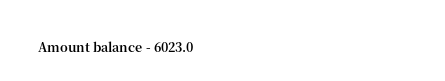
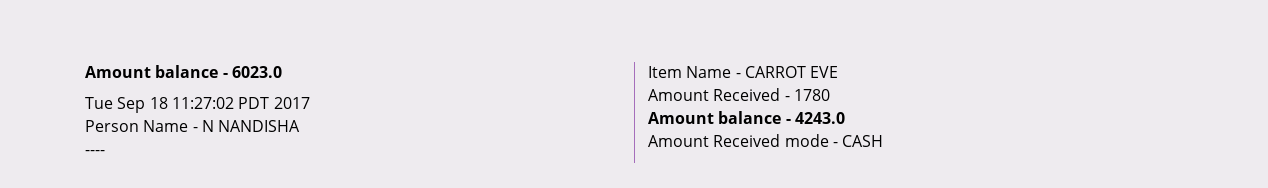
(194, 47) none -> [85,97,310,113] [85,120,301,132] [85,150,105,155] [648,66,839,78] [648,88,830,101] [648,111,845,124] [648,134,884,147] // Tue Sep 18 11:27:02 PDT 2017 // Person Name - N NANDISHA // ---- // Item Name - CARROT EVE // Amount Received - 1780 // Amount balance - 4243.0 // Amount Received mode - CASH

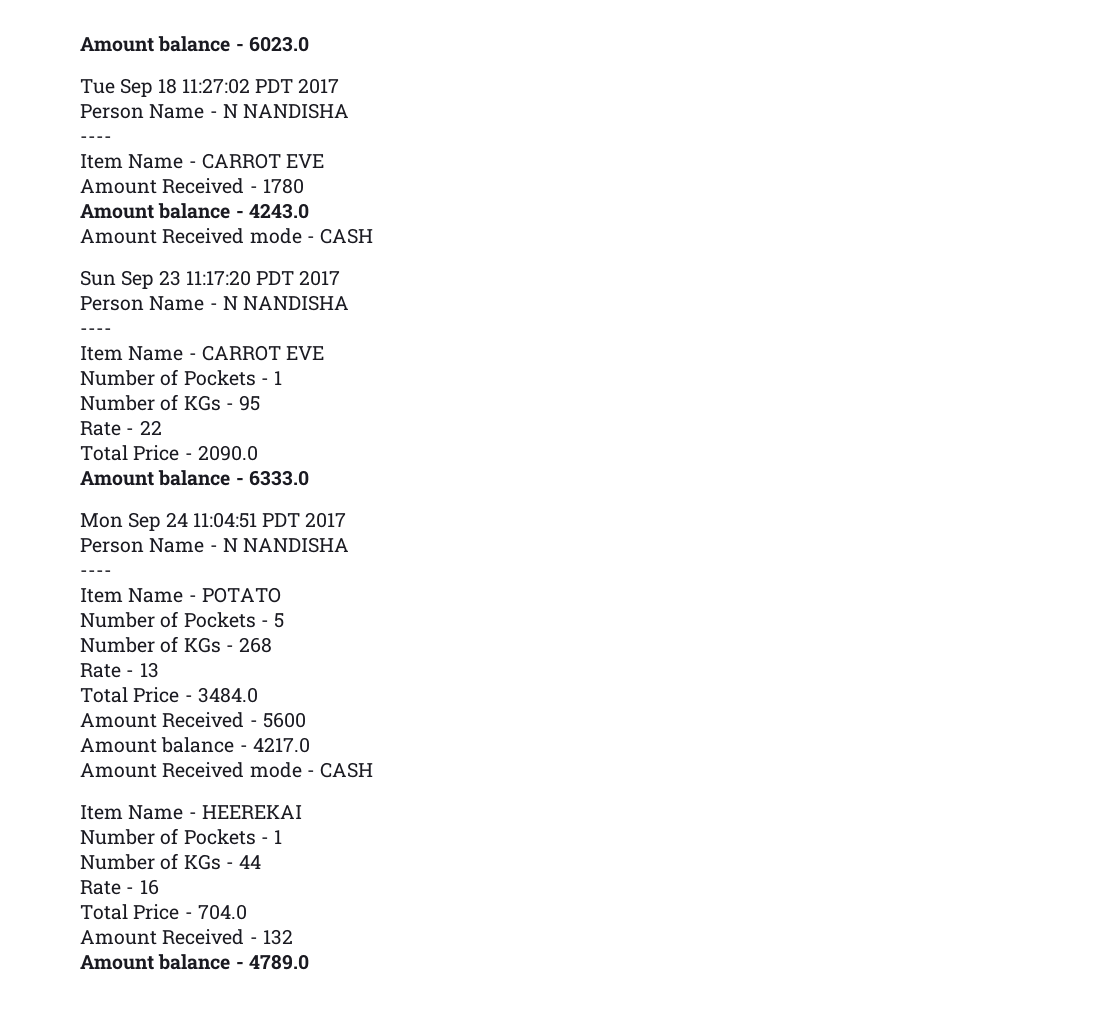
(884, 141) none -> [80,270,341,289] [80,295,350,311] [80,328,112,335] [80,345,325,361] [80,369,283,386] [80,394,261,411] [80,420,162,436] [80,445,258,461] [80,470,309,486] [80,512,347,531] [80,537,350,553] [80,570,112,577] [80,587,281,603] [80,611,285,628] [80,636,273,653] [80,662,159,678] [80,687,258,703] [80,712,306,728] [80,737,310,753] [80,762,374,778] [80,805,302,820] [80,828,283,845] [80,853,262,870] [80,879,159,895] [80,904,247,920] [80,929,293,945] [80,954,309,970] // Sun Sep 23 11:17:20 PDT 2017 // Person Name - N NANDISHA // ---- // Item Name - CARROT EVE // Number of Pockets - 1 // Number of KGs - 95 // Rate - 22 // Total Price - 2090.0 // Amount balance - 6333.0 // Mon Sep 24 11:04:51 PDT 2017 // Person Name - N NANDISHA // ---- // Item Name - POTATO // Number of Pockets - 5 // Number of KGs - 268 // Rate - 13 // Total Price - 3484.0 // Amount Received - 5600 // Amount balance - 4217.0 // Amount Received mode - CASH // Item Name - HEEREKAI // Number of Pockets - 1 // Number of KGs - 44 // Rate - 16 // Total Price - 704.0 // Amount Received - 132 // Amount balance - 4789.0

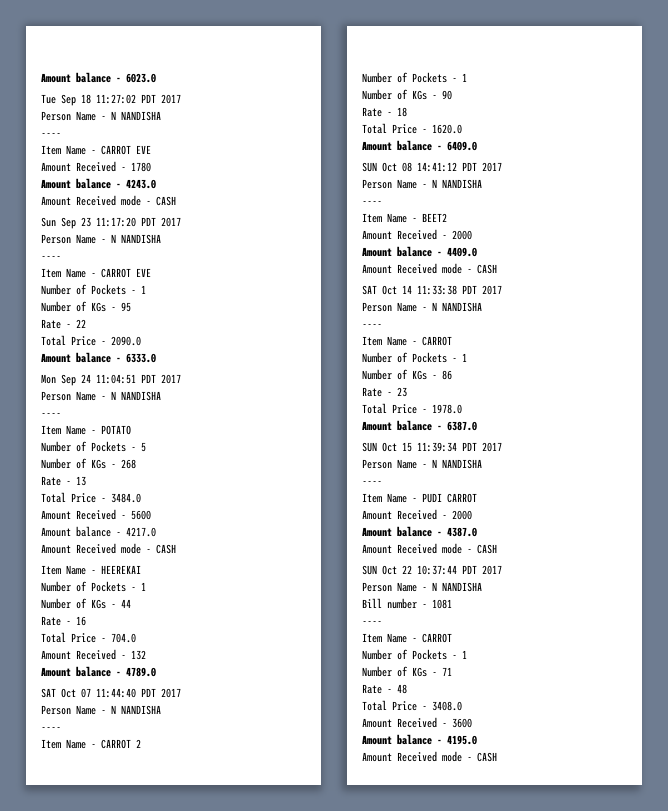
(309, 962) none -> [41,688,181,698] [41,705,161,715] [41,727,61,731] [41,739,141,749] [362,72,467,83] [362,89,452,100] [362,107,407,117] [362,123,462,134] [362,140,477,151] [362,162,502,172] [362,179,482,189] [362,201,382,205] [362,213,447,223] [362,229,472,240] [362,246,477,257] [362,263,497,274] [362,285,502,295] [362,302,482,312] [362,324,382,328] [362,336,452,346] [362,352,467,363] [362,369,452,380] [362,387,407,397] [362,403,462,414] [362,420,477,431] [362,442,502,452] [362,459,482,469] [362,481,382,485] [362,493,477,503] [362,509,472,520] [362,526,477,537] [362,543,497,554] [362,565,502,575] [362,582,482,592] [362,598,452,609] [362,621,382,625] [362,633,452,643] [362,649,467,660] [362,666,452,677] [362,684,407,694] [362,700,462,711] [362,717,472,728] [362,734,477,745] [362,751,497,762] // SAT Oct 07 11:44:40 PDT 2017 // Person Name - N NANDISHA // ---- // Item Name - CARROT 2 // Number of Pockets - 1 // Number of KGs - 90 // Rate - 18 // Total Price - 1620.0 // Amount balance - 6409.0 // SUN Oct 08 14:41:12 PDT 2017 // Person Name - N NANDISHA // ---- // Item Name - BEET2 // Amount Received - 2000 // Amount balance - 4409.0 // Amount Received mode - CASH // SAT Oct 14 11:33:38 PDT 2017 // Person Name - N NANDISHA // ---- // Item Name - CARROT // Number of Pockets - 1 // Number of KGs - 86 // Rate - 23 // Total Price - 1978.0 // Amount balance - 6387.0 // SUN Oct 15 11:39:34 PDT 2017 // Person Name - N NANDISHA // ---- // Item Name - PUDI CARROT // Amount Received - 2000 // Amount balance - 4387.0 // Amount Received mode - CASH // SUN Oct 22 10:37:44 PDT 2017 // Person Name - N NANDISHA // Bill number - 1081 // ---- // Item Name - CARROT // Number of Pockets - 1 // Number of KGs - 71 // Rate - 48 // Total Price - 3408.0 // Amount Received - 3600 // Amount balance - 4195.0 // Amount Received mode - CASH

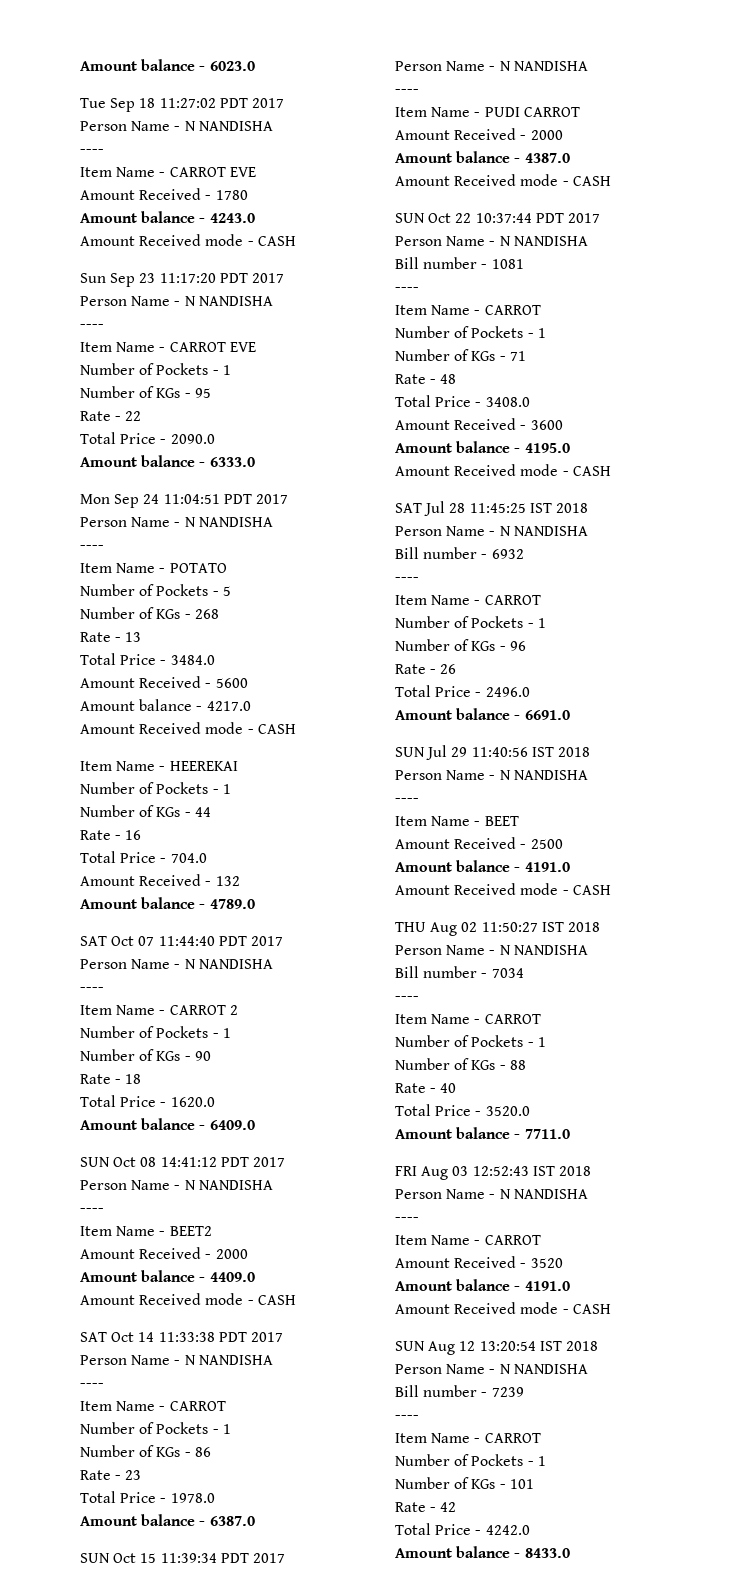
(497, 757) none -> [395,501,588,516] [395,526,588,536] [395,547,524,559] [395,577,419,582] [395,595,541,605] [395,616,546,628] [395,639,526,651] [395,664,457,674] [395,685,530,697] [395,708,570,720] [395,745,590,760] [395,770,588,780] [395,798,419,803] [395,816,519,826] [395,837,563,849] [395,860,570,872] [395,883,611,895] [395,922,600,936] [395,945,588,955] [395,966,524,978] [395,996,419,1001] [395,1014,541,1024] [395,1035,546,1047] [395,1058,526,1070] [395,1083,457,1093] [395,1104,530,1116] [395,1127,570,1139] [395,1166,591,1180] [395,1189,588,1199] [395,1217,419,1222] [395,1235,541,1245] [395,1256,563,1268] [395,1279,570,1291] [395,1302,611,1314] [395,1341,598,1355] [395,1364,588,1374] [395,1385,524,1397] [395,1415,419,1420] [395,1433,541,1443] [395,1454,546,1466] [395,1477,534,1489] [395,1502,457,1512] [395,1523,530,1535] [395,1546,570,1558] // SAT Jul 28 11:45:25 IST 2018 // Person Name - N NANDISHA // Bill number - 6932 // ---- // Item Name - CARROT // Number of Pockets - 1 // Number of KGs - 96 // Rate - 26 // Total Price - 2496.0 // Amount balance - 6691.0 // SUN Jul 29 11:40:56 IST 2018 // Person Name - N NANDISHA // ---- // Item Name - BEET // Amount Received - 2500 // Amount balance - 4191.0 // Amount Received mode - CASH // THU Aug 02 11:50:27 IST 2018 // Person Name - N NANDISHA // Bill number - 7034 // ---- // Item Name - CARROT // Number of Pockets - 1 // Number of KGs - 88 // Rate - 40 // Total Price - 3520.0 // Amount balance - 7711.0 // FRI Aug 03 12:52:43 IST 2018 // Person Name - N NANDISHA // ---- // Item Name - CARROT // Amount Received - 3520 // Amount balance - 4191.0 // Amount Received mode - CASH // SUN Aug 12 13:20:54 IST 2018 // Person Name - N NANDISHA // Bill number - 7239 // ---- // Item Name - CARROT // Number of Pockets - 1 // Number of KGs - 101 // Rate - 42 // Total Price - 4242.0 // Amount balance - 8433.0

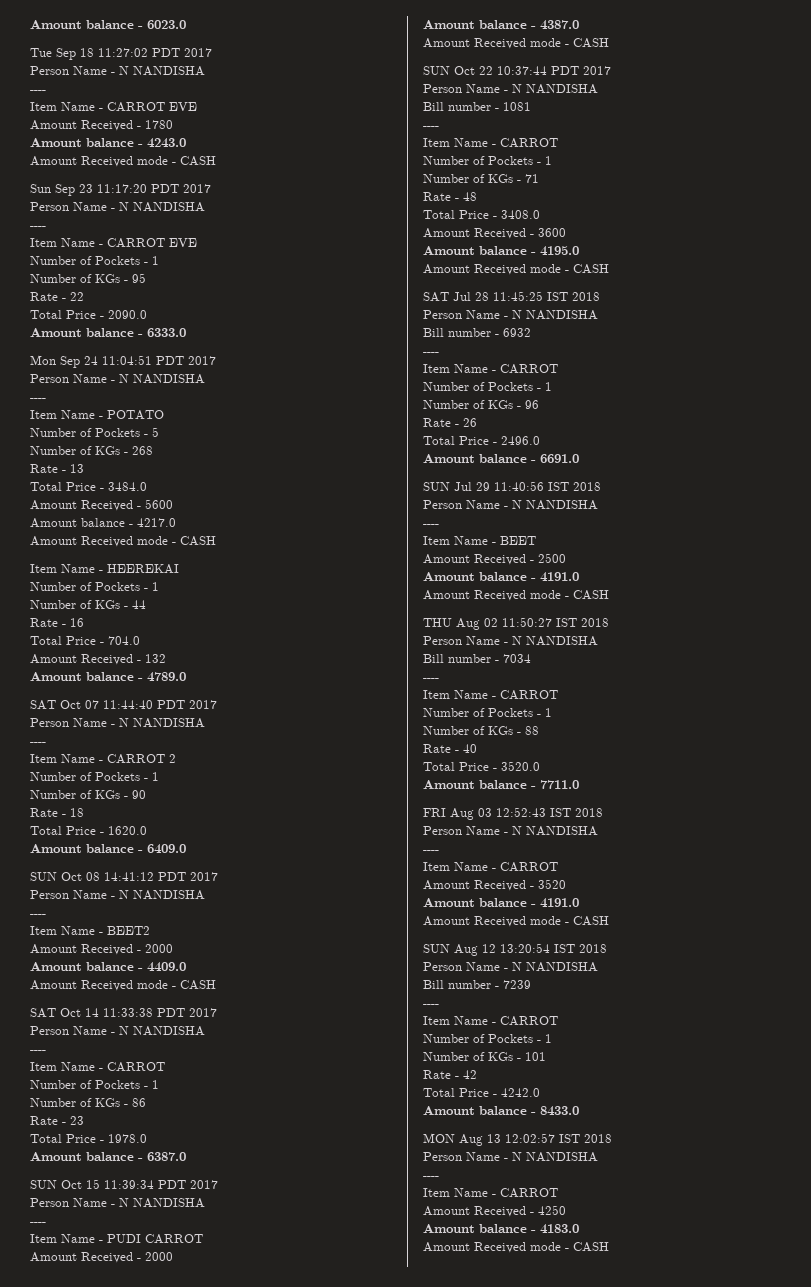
(570, 1553) none -> [423,1133,612,1146] [423,1152,598,1162] [423,1176,439,1179] [423,1188,558,1198] [423,1205,566,1217] [423,1224,579,1234] [423,1242,609,1253] // MON Aug 13 12:02:57 IST 2018 // Person Name - N NANDISHA // ---- // Item Name - CARROT // Amount Received - 4250 // Amount balance - 4183.0 // Amount Received mode - CASH

